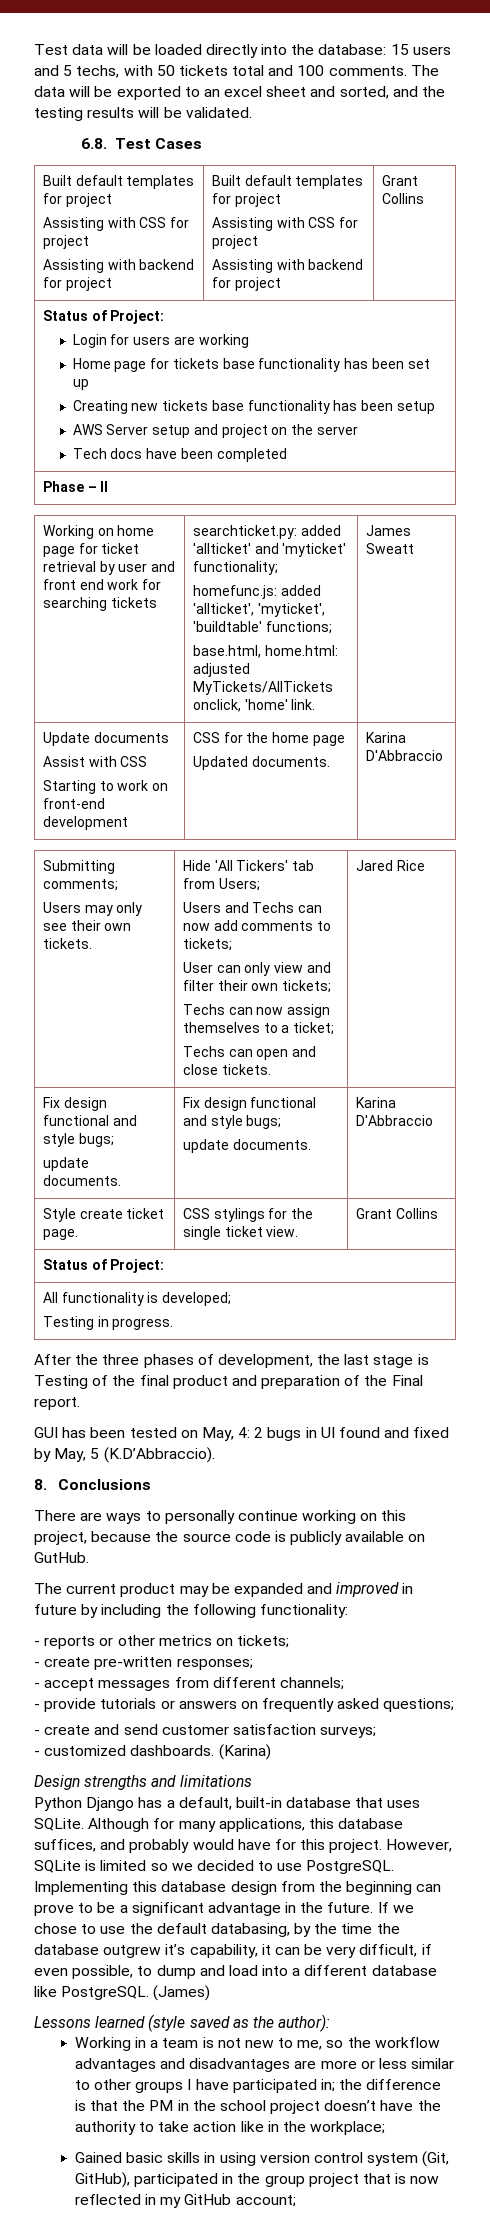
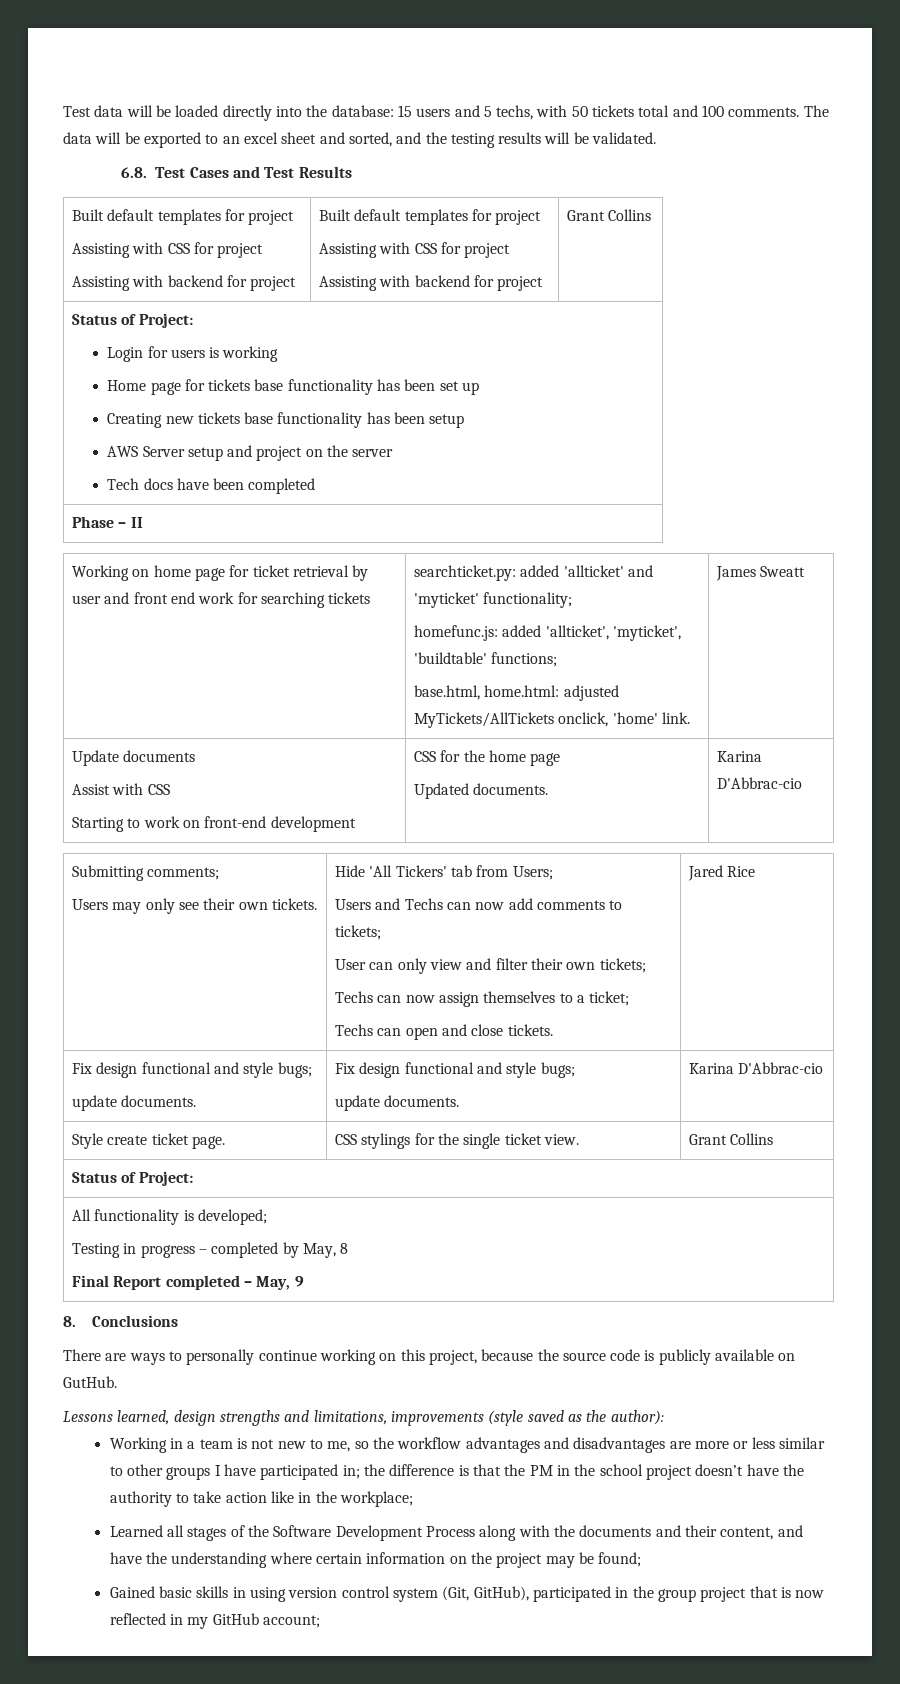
(203, 143) none -> [233,166,352,178] and Test Results
[173,336,195,345] are -> [209,347,220,358] is
[365,750,443,761] D'Abbraccio -> [717,777,803,789] D'Abbrac-cio
[355,1115,433,1126] D'Abbraccio -> [738,1062,824,1074] D'Abbrac-cio
[112,1318,174,1330] [34,1354,429,1368] [34,1375,423,1389] [34,1397,80,1410] [34,1427,450,1441] [34,1447,215,1463] progress. // After the three phases of development, the last stage is Testing of the final product and preparation of the Final report. // GUI has been tested on May, 4: 2 bugs in UI found and fixed by May, 5 (K.D’Abbraccio). -> [140,1242,349,1258] [72,1275,304,1290] progress – completed by May, 8 // Final Report completed – May, 9
[34,1582,414,1597] [34,1604,348,1618] [34,1635,290,1649] [34,1656,253,1670] [34,1677,344,1691] [34,1698,455,1712] [34,1724,377,1738] [34,1744,271,1760] [34,1775,252,1790] [34,1797,421,1811] [34,1818,404,1832] [34,1839,453,1853] [34,1860,395,1874] [34,1881,442,1895] [34,1902,414,1916] [34,1923,400,1937] [34,1944,432,1958] [34,1965,437,1979] [34,1985,211,2001] [34,2016,146,2028] The current product may be expanded and improved in future by including the following functionality: // - reports or other metrics on tickets; // - create pre-written responses; // - accept messages from different channels; // - provide tutorials or answers on frequently asked questions; // - create and send customer satisfaction surveys; // - customized dashboards. (Karina) // Design strengths and limitations // Python Django has a default, built-in database that uses SQLite. Although for many applications, this database suffices, and probably would have for this project. However, SQLite is limited so we decided to use PostgreSQL. Implementing this database design from the beginning can prove to be a significant advantage in the future. If we chose to use the default databasing, by the time the database outgrew it’s capability, it can be very difficult, if even possible, to dump and load into a different database like PostgreSQL. (James) // Lessons learned -> [63,1410,484,1426] Lessons learned, design strengths and limitations, improvements
(386, 2128) none -> [109,1525,803,1541] [109,1552,642,1568] // Learned all stages of the Software Development Process along with the documents and their content, and have the understanding where certain information on the project may be found;

